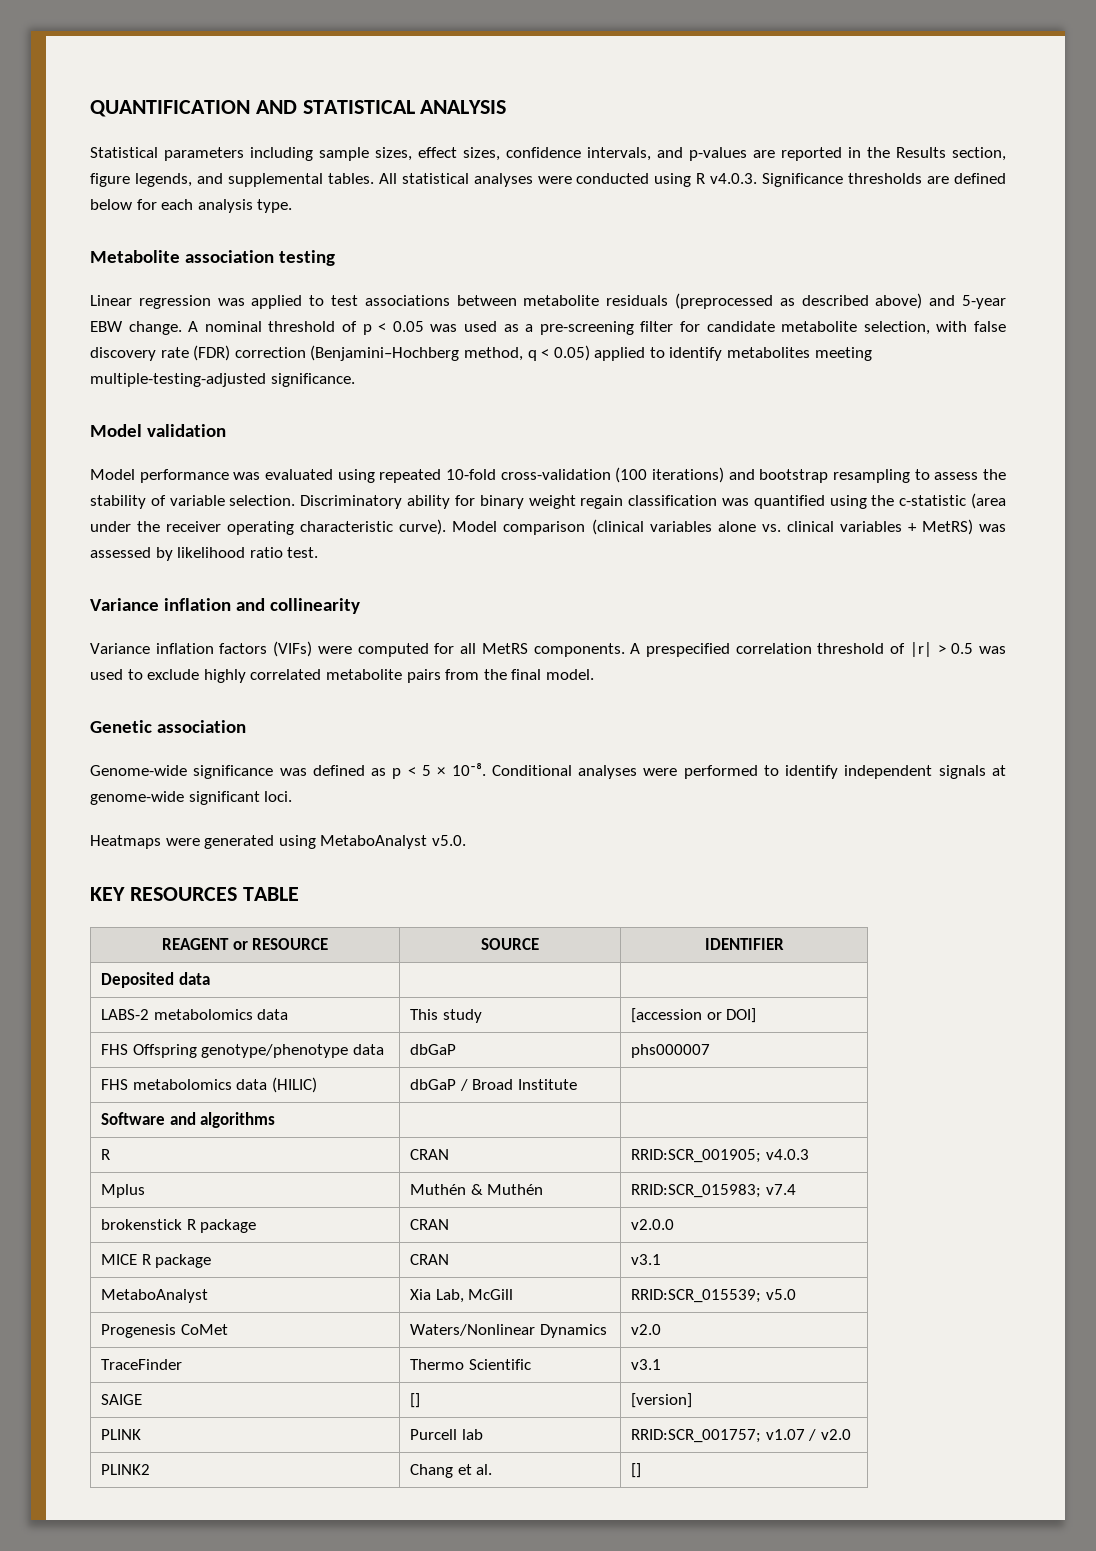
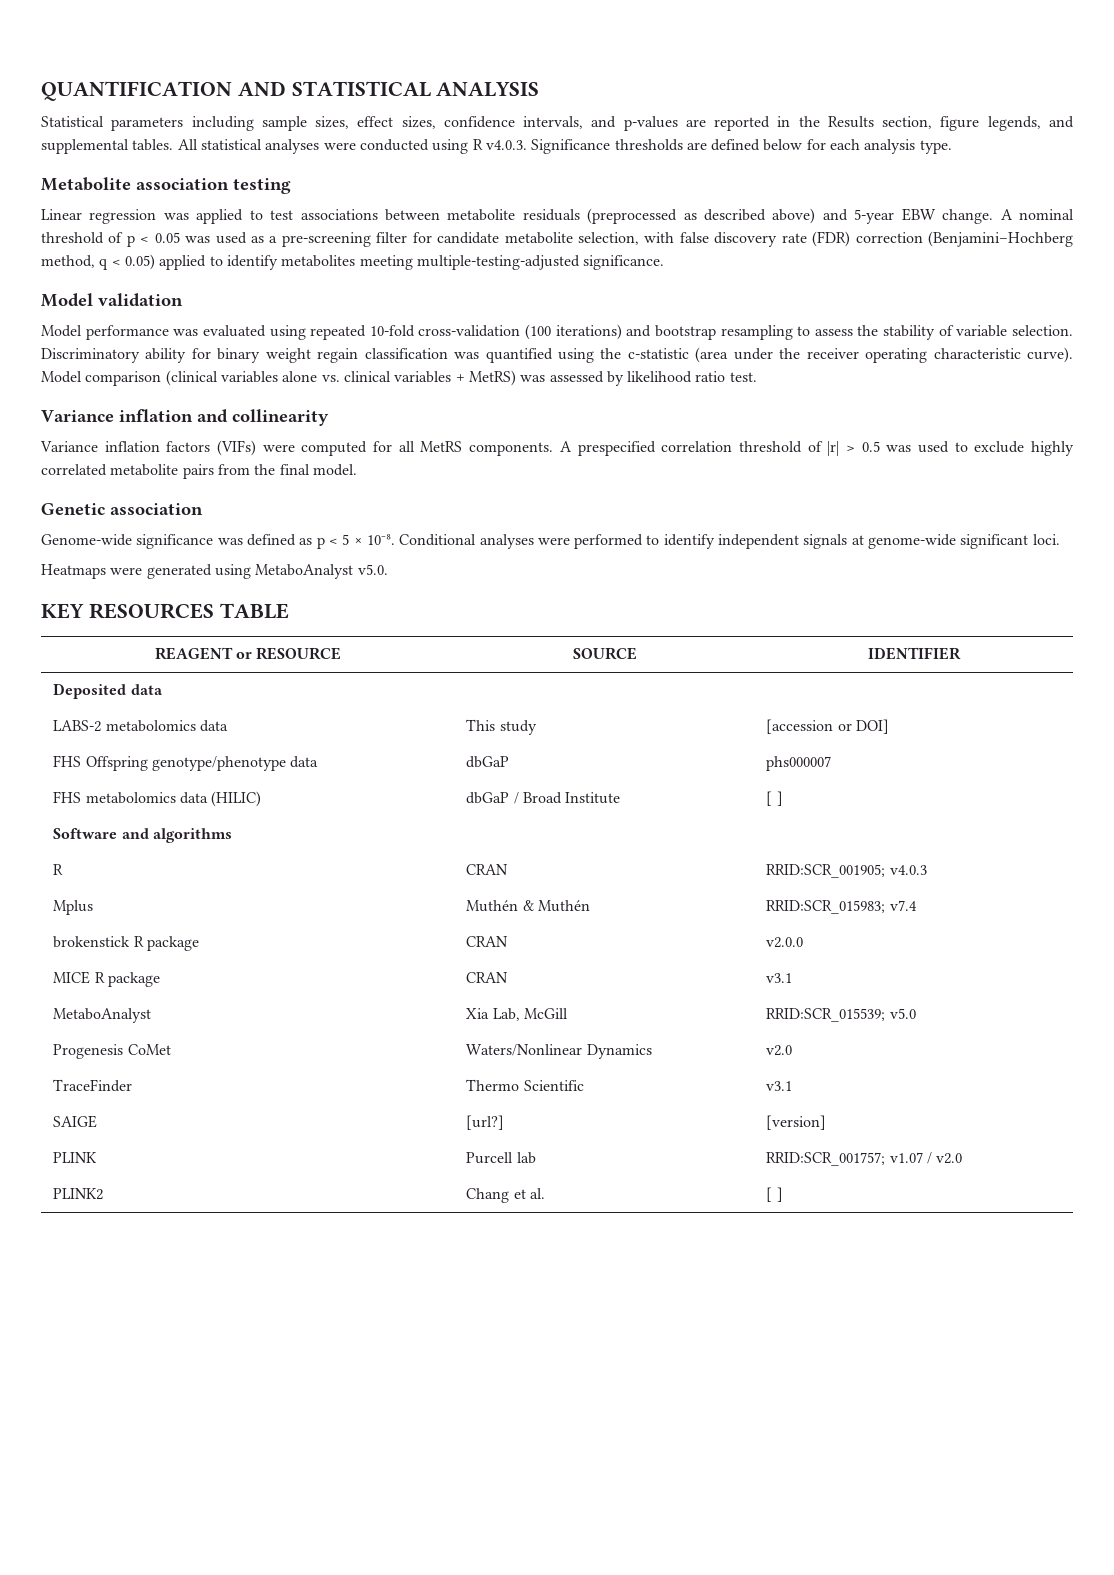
(577, 1084) none -> [766,791,783,806] [ ]
[409,1393,420,1408] [] -> [466,1115,505,1130] [url?]
[630,1463,641,1478] [] -> [766,1187,783,1202] [ ]

